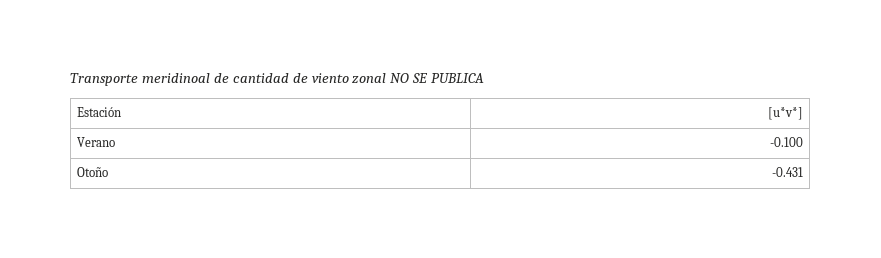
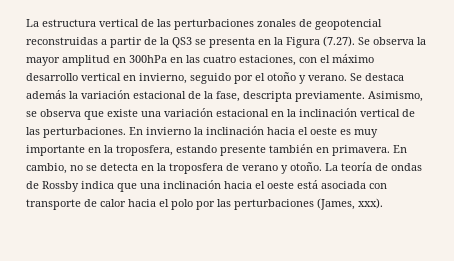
[70,73,485,86] [76,107,121,117] [768,107,804,120] [76,137,115,147] [770,137,804,147] [76,167,108,177] [772,167,804,177] Transporte meridinoal de cantidad de viento zonal NO SE PUBLICA // Estación | [u*v*] // Verano | -0.100 // Otoño | -0.431 -> [26,19,382,30] [26,36,426,48] [26,54,374,66] [26,72,404,84] [26,90,423,102] [26,108,415,120] [26,126,378,138] [26,144,407,156] [26,162,422,174] [26,180,387,192] [26,198,383,210] La estructura vertical de las perturbaciones zonales de geopotencial reconstruidas a partir de la QS3 se presenta en la Figura (7.27). Se observa la mayor amplitud en 300hPa en las cuatro estaciones, con el máximo desarrollo vertical en invierno, seguido por el otoño y verano. Se destaca además la variación estacional de la fase, descripta previamente. Asimismo, se observa que existe una variación estacional en la inclinación vertical de las perturbaciones. En invierno la inclinación hacia el oeste es muy importante en la troposfera, estando presente también en primavera. En cambio, no se detecta en la troposfera de verano y otoño. La teoría de ondas de Rossby indica que una inclinación hacia el oeste está asociada con transporte de calor hacia el polo por las perturbaciones (James, xxx).

